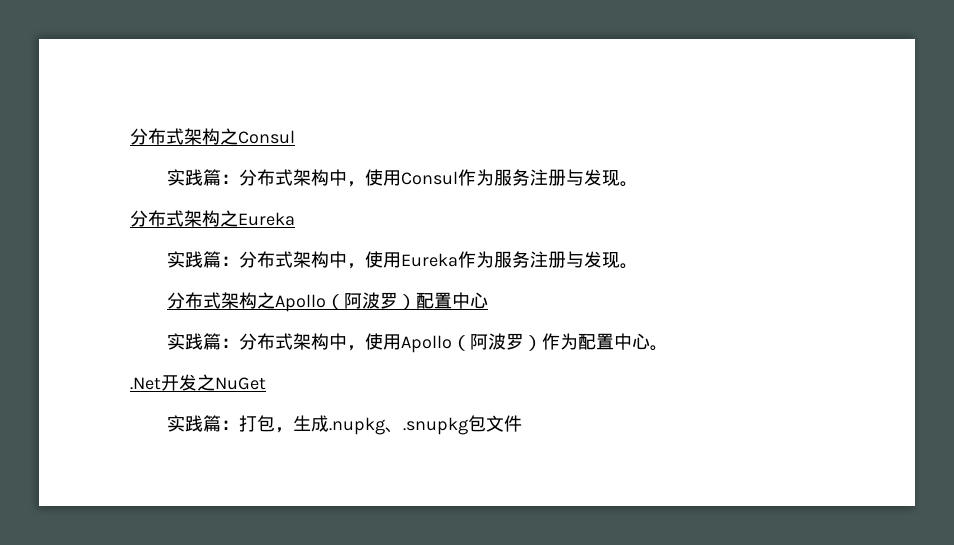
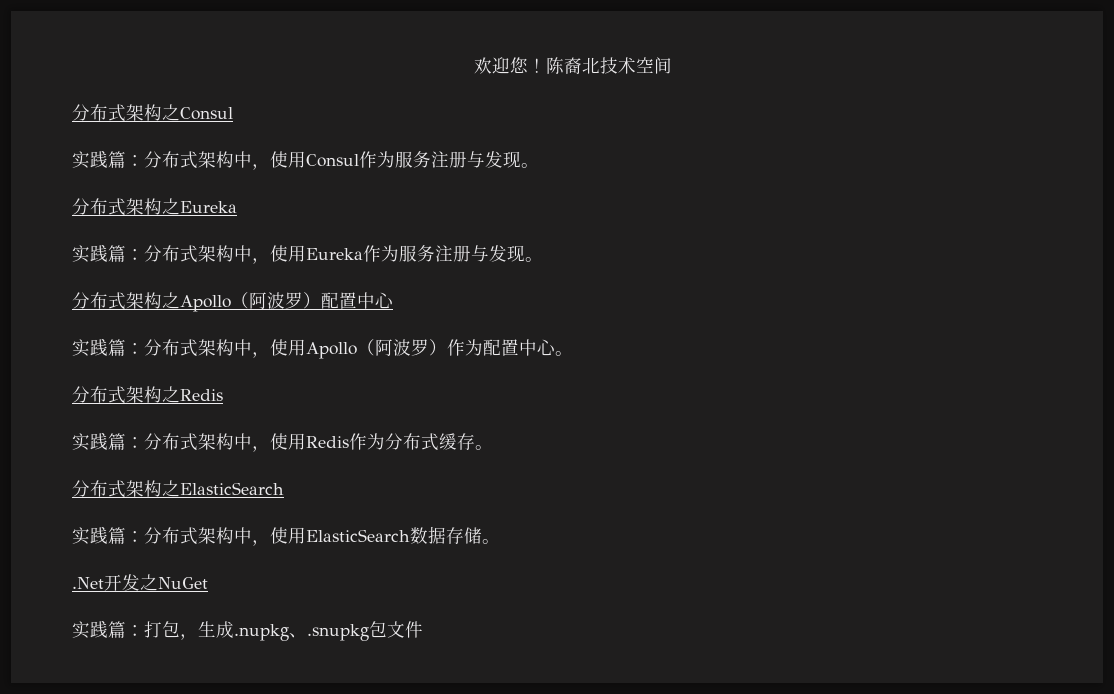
(130, 136) none -> [473,57,672,74] 欢迎您！陈裔北技术空间 //
(669, 348) none -> [72,386,223,404] [72,433,493,452] [72,480,284,498] [72,526,500,546] // 分布式架构之Redis // 实践篇：分布式架构中，使用Redis作为分布式缓存。 // 分布式架构之ElasticSearch // 实践篇：分布式架构中，使用ElasticSearch数据存储。

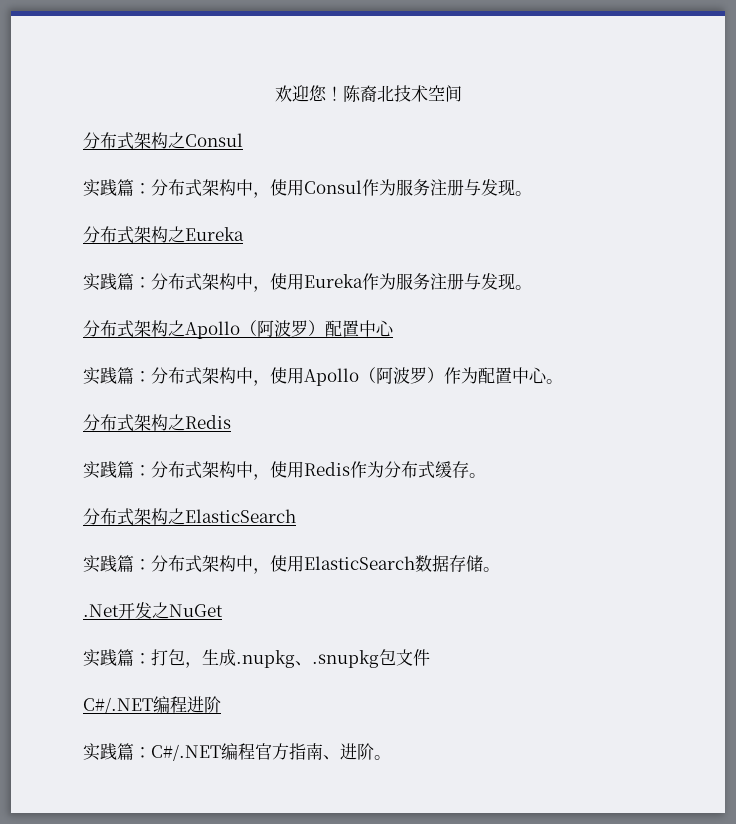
(423, 629) none -> [83,696,221,714] [83,743,391,761] // C#/.NET编程进阶 // 实践篇：C#/.NET编程官方指南、进阶。

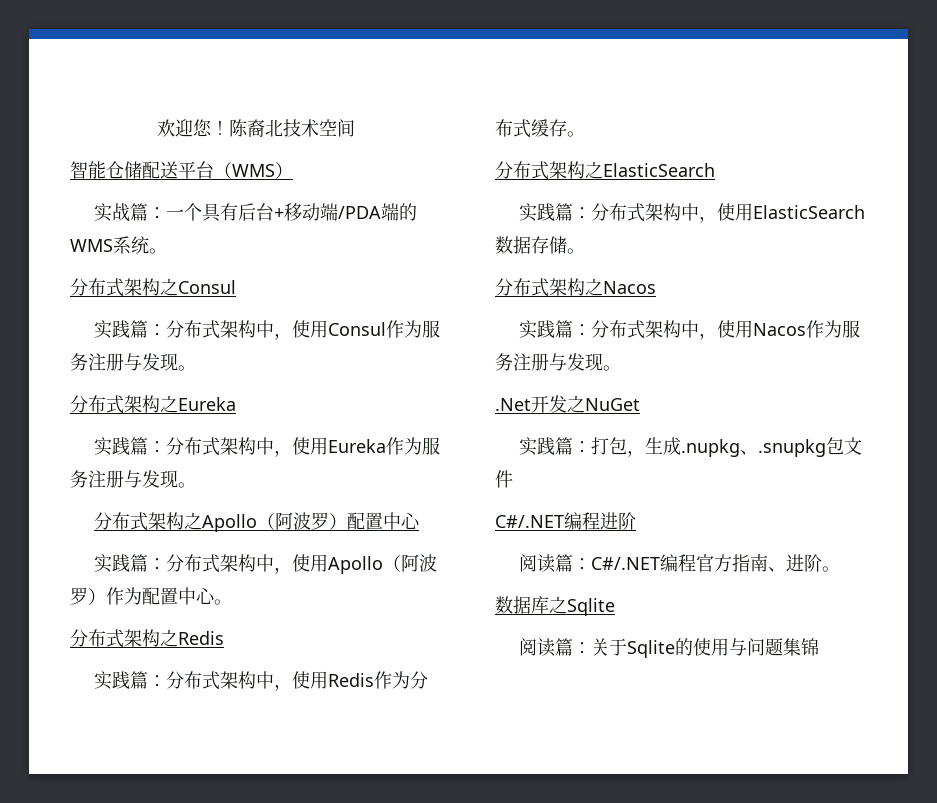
(462, 93) none -> [70,161,293,179] [94,203,418,222] [70,236,167,254] // 智能仓储配送平台（WMS） // 实战篇：一个具有后台+移动端/PDA端的WMS系统。
(500, 569) none -> [495,278,656,297] [519,320,861,340] [495,353,621,371] // 分布式架构之Nacos // 实践篇：分布式架构中，使用Nacos作为服务注册与发现。
[83,743,117,761] 实践 -> [519,554,556,573] 阅读
(391, 757) none -> [495,596,615,616] [519,638,820,658] // 数据库之Sqlite // 阅读篇：关于Sqlite的使用与问题集锦

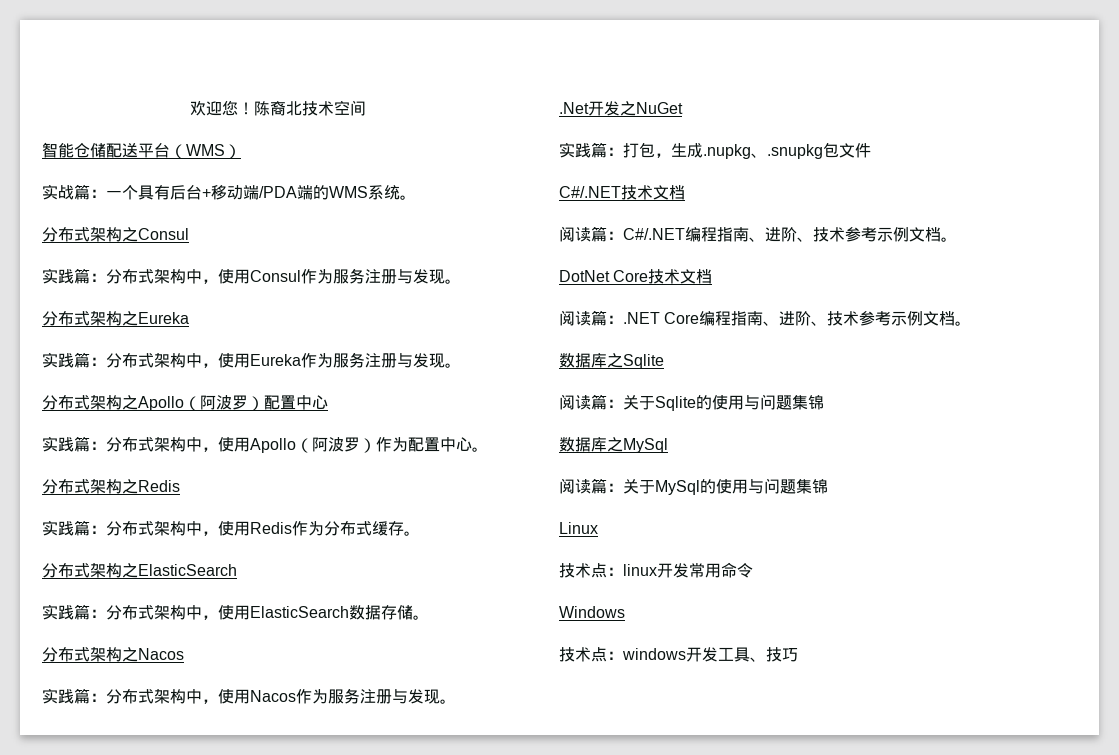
[564,512,636,530] 编程进阶 -> [621,185,685,200] 技术文档
[696,553,823,572] 官方指南、进阶 -> [717,227,957,242] [559,269,713,284] [559,310,956,326] 指南、进阶、技术参考示例文档。 // DotNet Core技术文档 // 阅读篇：.NET Core编程指南、进阶、技术参考示例文档
(820, 647) none -> [559,437,668,453] [559,478,828,495] [559,522,598,534] [559,562,753,578] [559,606,625,618] [559,647,798,662] // 数据库之MySql // 阅读篇：关于MySql的使用与问题集锦 // Linux // 技术点：linux开发常用命令 // Windows // 技术点：windows开发工具、技巧

